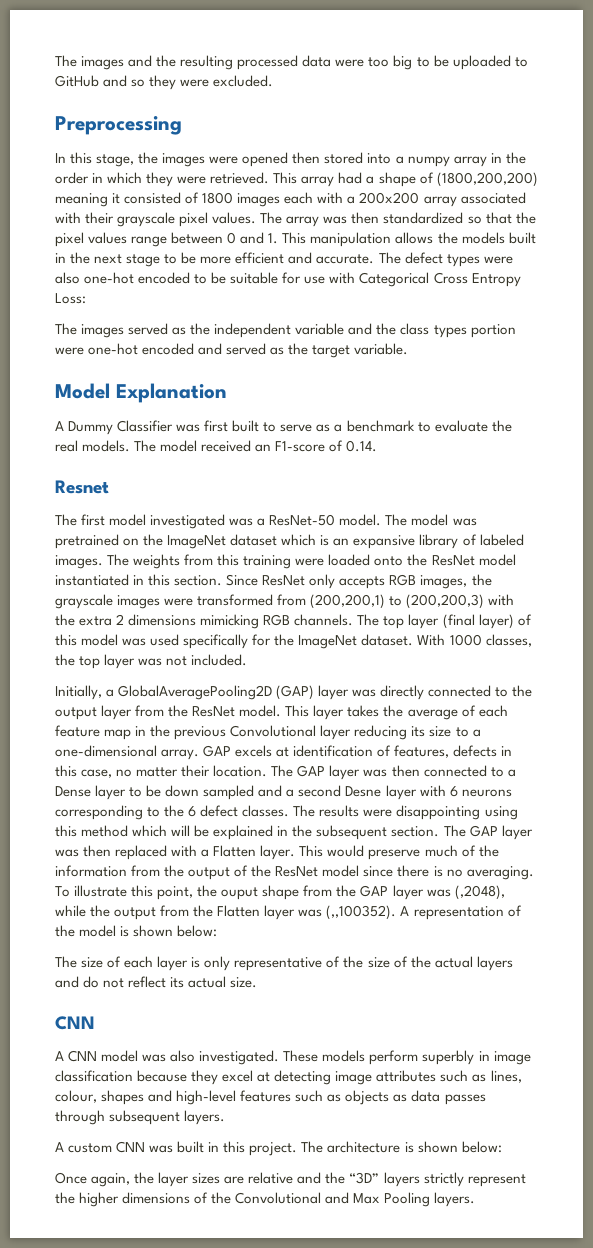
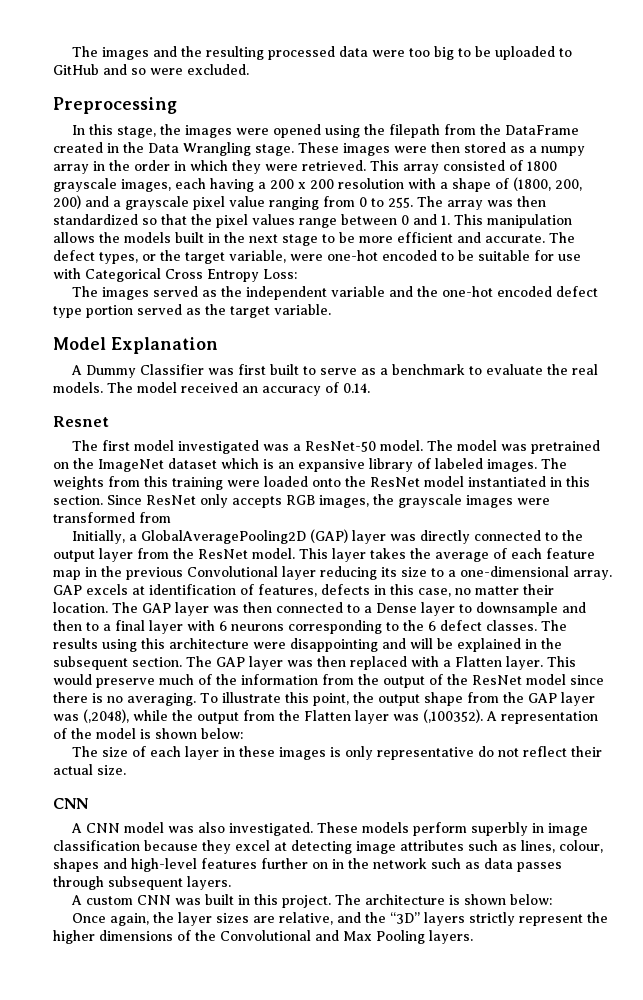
[149,75,177,90] they -> (146, 71) none
(289, 159) none -> [324,124,579,138] [53,142,427,156] using the filepath from the DataFrame created in the Data Wrangling stage. These images were
[367,153,392,164] into -> [510,146,525,153] as
[338,172,538,187] [55,192,526,207] [55,212,257,227] had a shape of (1800,200,200) meaning it consisted of 1800 images each with a 200x200 array associated with their grayscale pixel values. -> [443,160,557,171] [53,177,582,192] [53,195,413,210] consisted of 1800 grayscale images, each having a 200 x 200 resolution with a shape of (1800, 200, 200) and a grayscale pixel value ranging from 0 to 255.
[446,254,513,267] [55,272,80,284] types were also -> [99,250,323,264] types, or the target variable, were
[400,323,516,338] [55,343,223,355] class types portion were one-hot encoded and -> [441,286,598,297] [53,305,133,318] one-hot encoded defect type portion
[275,441,326,452] F1-score -> [262,386,321,396] accuracy
[310,594,515,609] [55,614,532,629] [55,634,532,649] [55,654,248,669] (200,200,1) to (200,200,3) with the extra 2 dimensions mimicking RGB channels. The top layer (final layer) of this model was used specifically for the ImageNet dataset. With 1000 classes, the top layer was not included. -> (171, 517) none
[146,785,382,800] be down sampled and a second Desne -> [476,602,586,616] [53,620,145,631] downsample and then to a final
[363,805,518,820] [55,825,168,837] were disappointing using this method which -> [102,638,406,652] using this architecture were disappointing and
[221,887,259,900] ouput -> [377,694,420,706] output
[326,905,397,920] (,,100352). -> [423,709,483,723] (,100352).
[191,956,513,971] [55,976,79,988] is only representative of the size of the actual layers and -> [222,746,474,760] in these images is only representative
[170,977,185,988] its -> [570,746,602,757] their
[295,1090,390,1105] such as objects -> [261,858,461,869] further on in the network such
[248,1172,294,1184] relative -> [278,912,333,925] relative,

